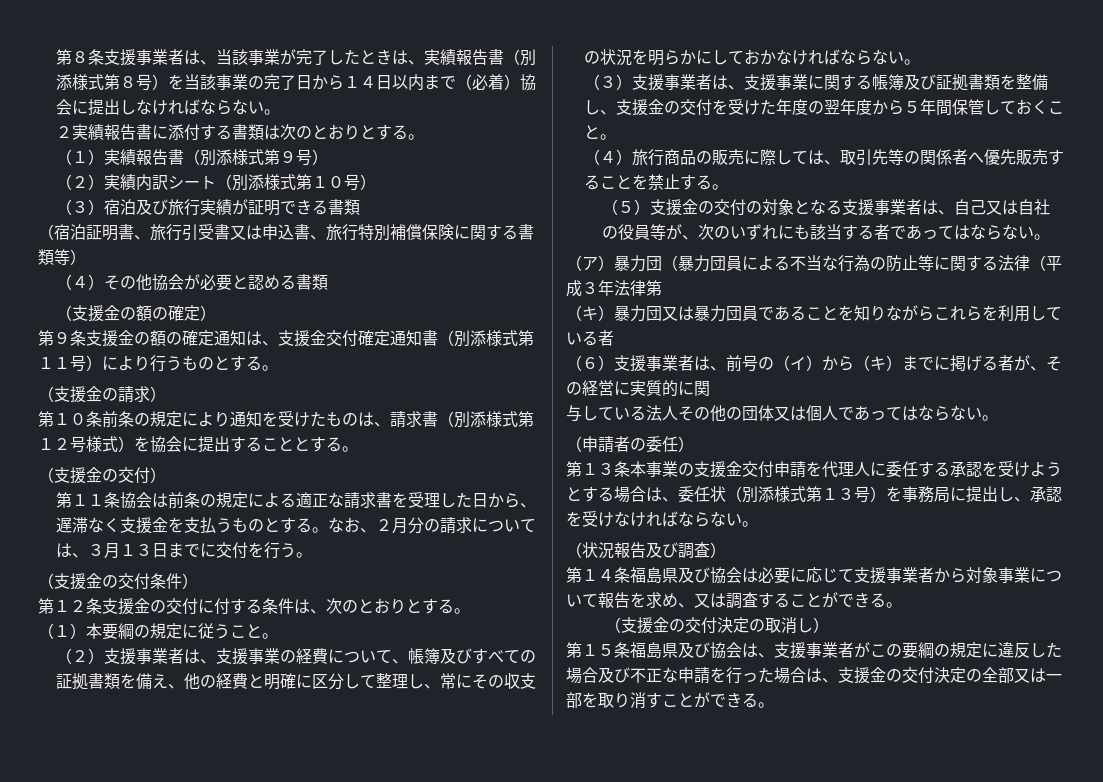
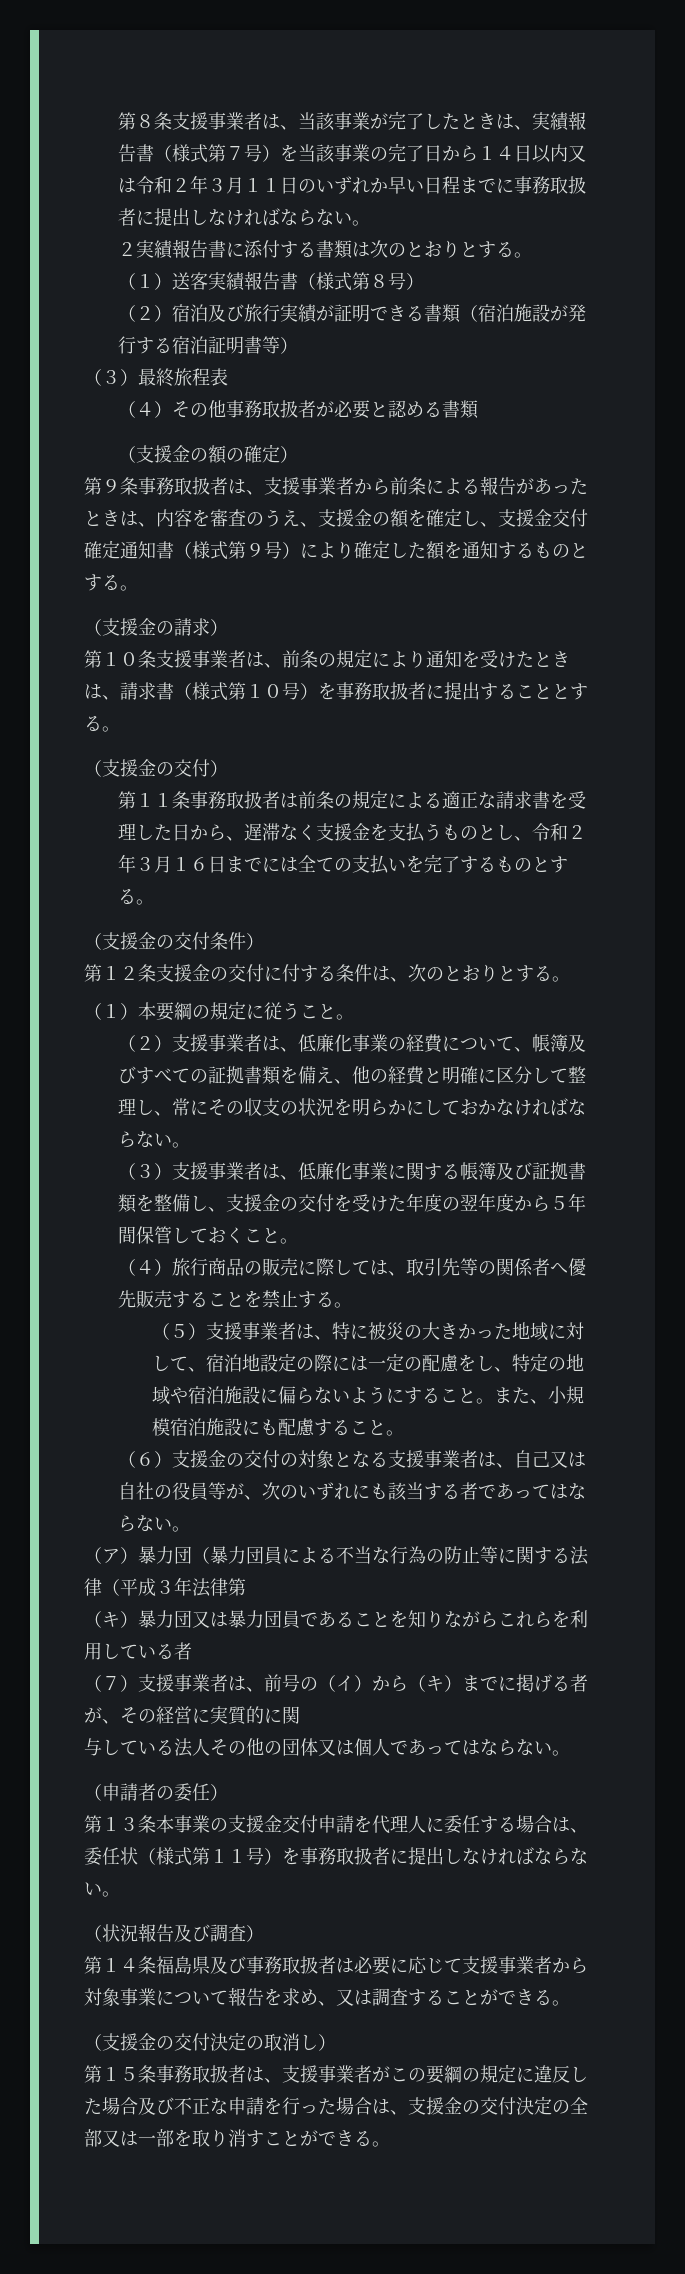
[520,49,537,66] [56,74,137,90] 別添様式第８ -> [171,144,244,163] 様式第７
[424,74,537,90] [56,99,73,115] まで（必着）協会 -> [567,145,586,162] [117,175,586,194] [117,208,136,226] 又は令和２年３月１１日のいずれか早い日程までに事務取扱者
[104,149,297,166] 実績報告書（別添様式第９ -> [171,271,388,291] 送客実績報告書（様式第８
[104,174,377,191] [56,199,105,215] 実績内訳シート（別添様式第１０号） // （３） -> (172, 313) none
[38,224,534,241] [38,249,86,265] // （宿泊証明書、旅行引受書又は申込書、旅行特別補償保険に関する書類等） -> [459,304,586,322] [117,336,298,354] [84,368,228,387] （宿泊施設が発行する宿泊証明書等） // （３）最終旅程表
[152,274,185,290] 協会 -> [225,400,316,418] 事務取扱者
[86,330,262,347] 支援金の額の確定通知は -> [138,476,588,495] [84,508,480,528] 事務取扱者は、支援事業者から前条による報告があったときは、内容を審査のうえ、支援金の額を確定し
[454,330,534,347] [38,355,182,372] 別添様式第１１号）により行う -> [192,540,534,560] 様式第９号）により確定した額を通知する
(102, 419) none -> [156,650,282,668] 支援事業者は、
[326,411,358,427] もの -> [534,651,570,667] とき
[454,411,534,428] [38,436,182,453] 別添様式第１２号様式）を協会 -> [192,682,426,701] 様式第１０号）を事務取扱者
[120,492,153,508] 協会 -> [189,791,280,809] 事務取扱者
[280,517,537,534] [56,542,297,559] する。なお、２月分の請求については、３月１３日までに交付を行う -> [495,823,586,841] [117,854,568,874] [117,889,136,904] し、令和２年３月１６日までには全ての支払いを完了するものとする
[216,648,249,665] 支援 -> [297,1034,352,1052] 低廉化
[744,74,777,91] 支援 -> [297,1162,352,1180] 低廉化
(683, 207) none -> [241,1322,584,1341] [151,1353,584,1372] [151,1386,584,1405] [151,1418,404,1436] [117,1450,208,1468] 事業者は、特に被災の大きかった地域に対して、宿泊地設定の際には一定の配慮をし、特定の地域や宿泊施設に偏らないようにすること。また、小規模宿泊施設にも配慮すること。 // （６）支援
[582,357,598,369] ６ -> [102,1676,120,1690] ７
[950,461,1062,477] [566,486,614,502] 承認を受けようとする -> (516, 1824) none
[742,486,1062,503] [566,511,614,527] 別添様式第１３号）を事務局に提出し、承認を受け -> [156,1847,462,1866] 様式第１１号）を事務取扱者に提出し
[710,567,742,583] 協会 -> [246,1956,336,1974] 事務取扱者
[630,642,742,659] 福島県及び協会 -> [156,2065,246,2083] 事務取扱者

